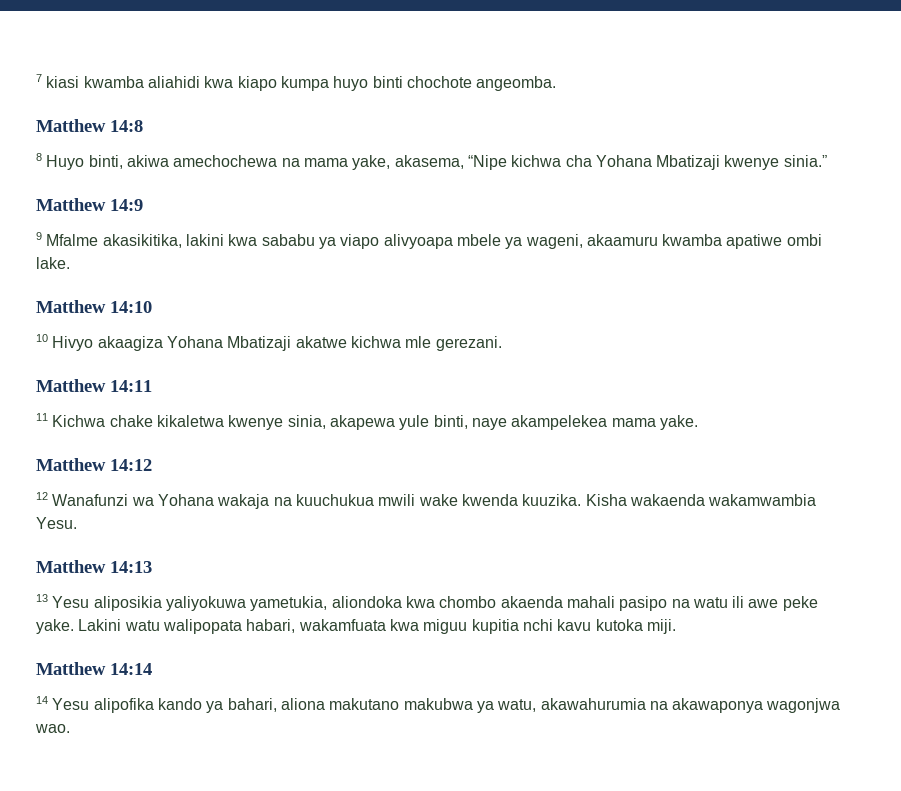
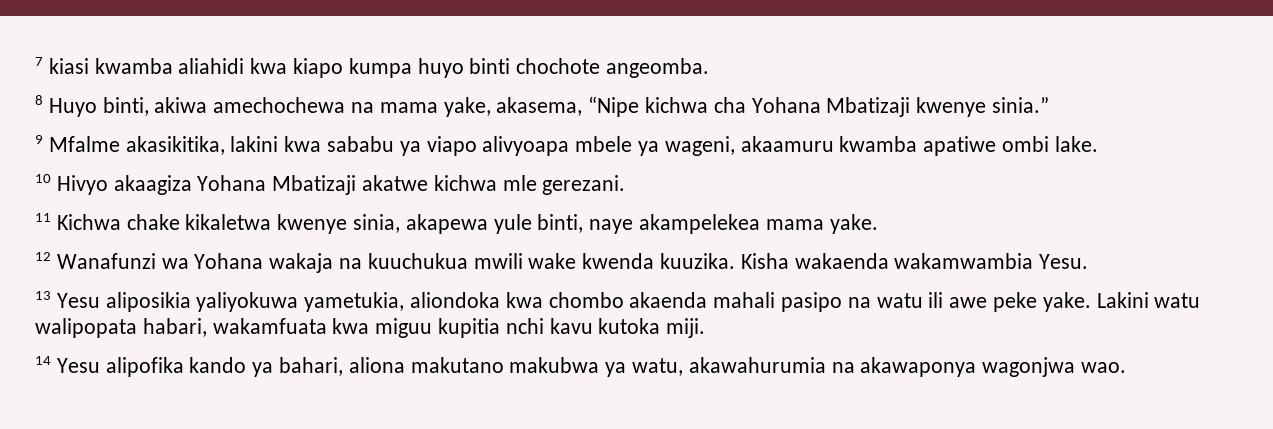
[36,119,143,132] // Matthew 14:8 -> (710, 68) none
[36,198,143,211] // Matthew 14:9 -> (1050, 105) none
[36,300,152,313] // Matthew 14:10 -> (1098, 144) none
[36,379,152,392] // Matthew 14:11 -> (626, 185) none
[36,458,152,471] // Matthew 14:12 -> (878, 224) none
[36,560,152,573] // Matthew 14:13 -> (1089, 261) none
[36,662,152,675] // Matthew 14:14 -> (706, 328) none

